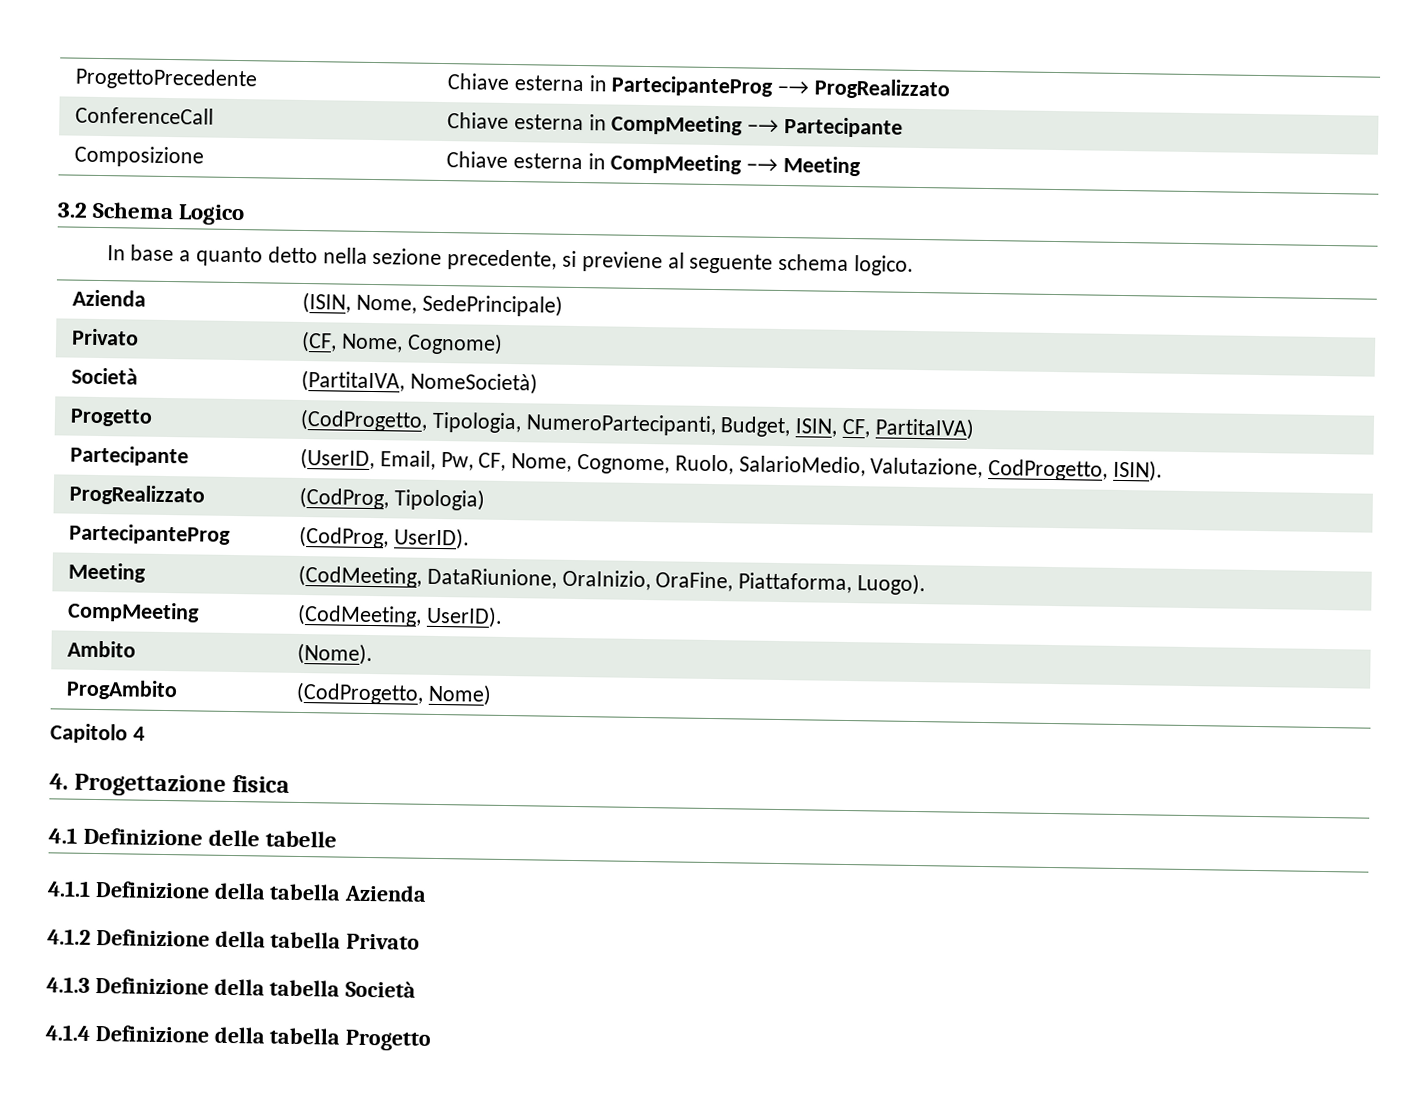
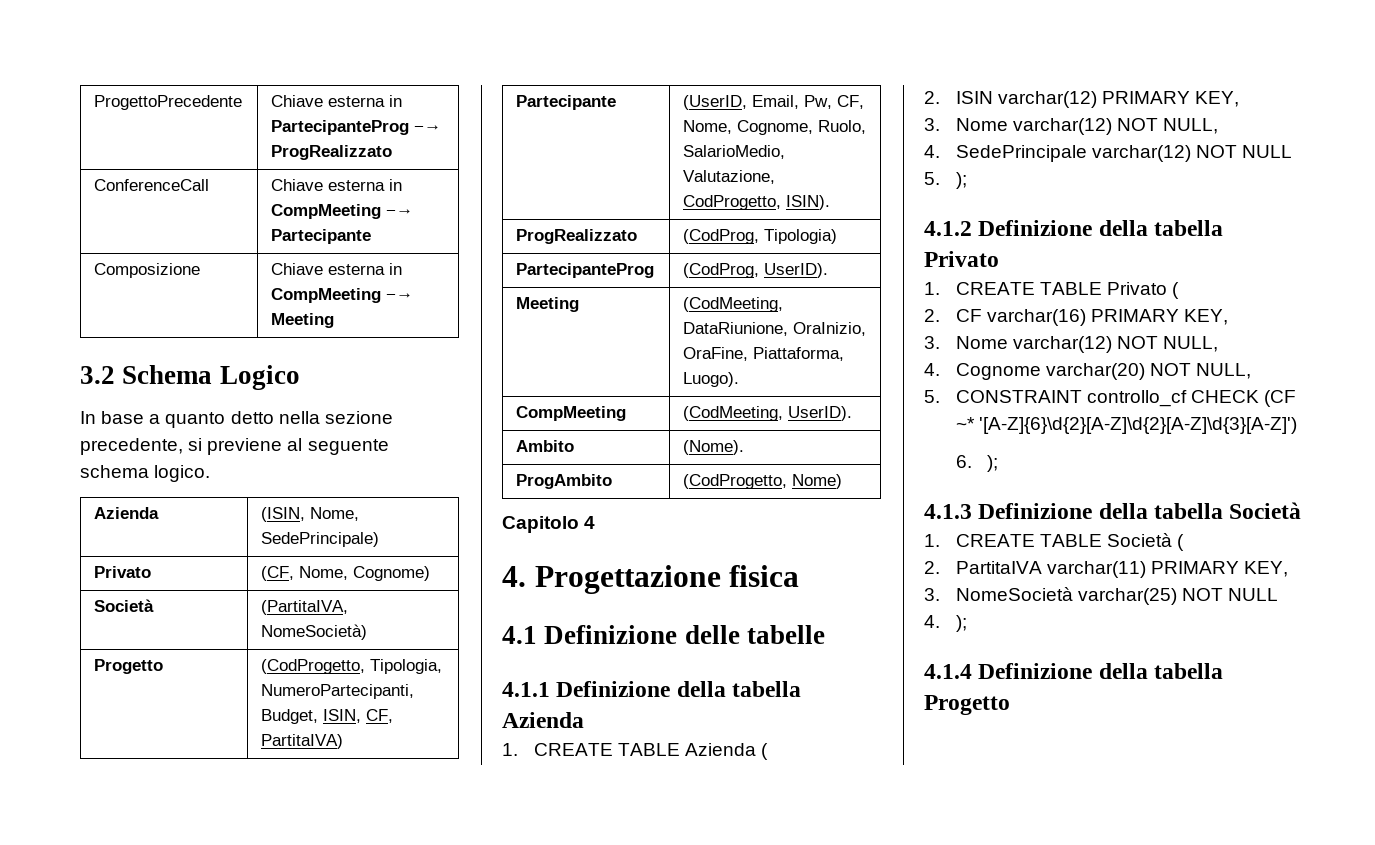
(428, 893) none -> [502,743,768,760] [924,91,1239,108] [924,118,1218,135] [924,145,1292,162] [924,172,967,189] // 1. CREATE TABLE Azienda ( // 2. ISIN varchar(12) PRIMARY KEY, // 3. Nome varchar(12) NOT NULL, // 4. SedePrincipale varchar(12) NOT NULL // 5. );
(421, 941) none -> [924,282,1179,299] [924,309,1228,326] [924,336,1218,353] [924,363,1251,380] [924,390,1296,407] [955,417,1297,434] [955,455,999,472] // 1. CREATE TABLE Privato ( // 2. CF varchar(16) PRIMARY KEY, // 3. Nome varchar(12) NOT NULL, // 4. Cognome varchar(20) NOT NULL, // 5. CONSTRAINT controllo_cf CHECK (CF ~* '[A-Z]{6}\d{2}[A-Z]\d{2}[A-Z]\d{3}[A-Z]') // 6. );
(417, 989) none -> [924,533,1184,551] [924,561,1288,578] [924,587,1278,605] [924,615,967,632] // 1. CREATE TABLE Società ( // 2. PartitaIVA varchar(11) PRIMARY KEY, // 3. NomeSocietà varchar(25) NOT NULL // 4. );

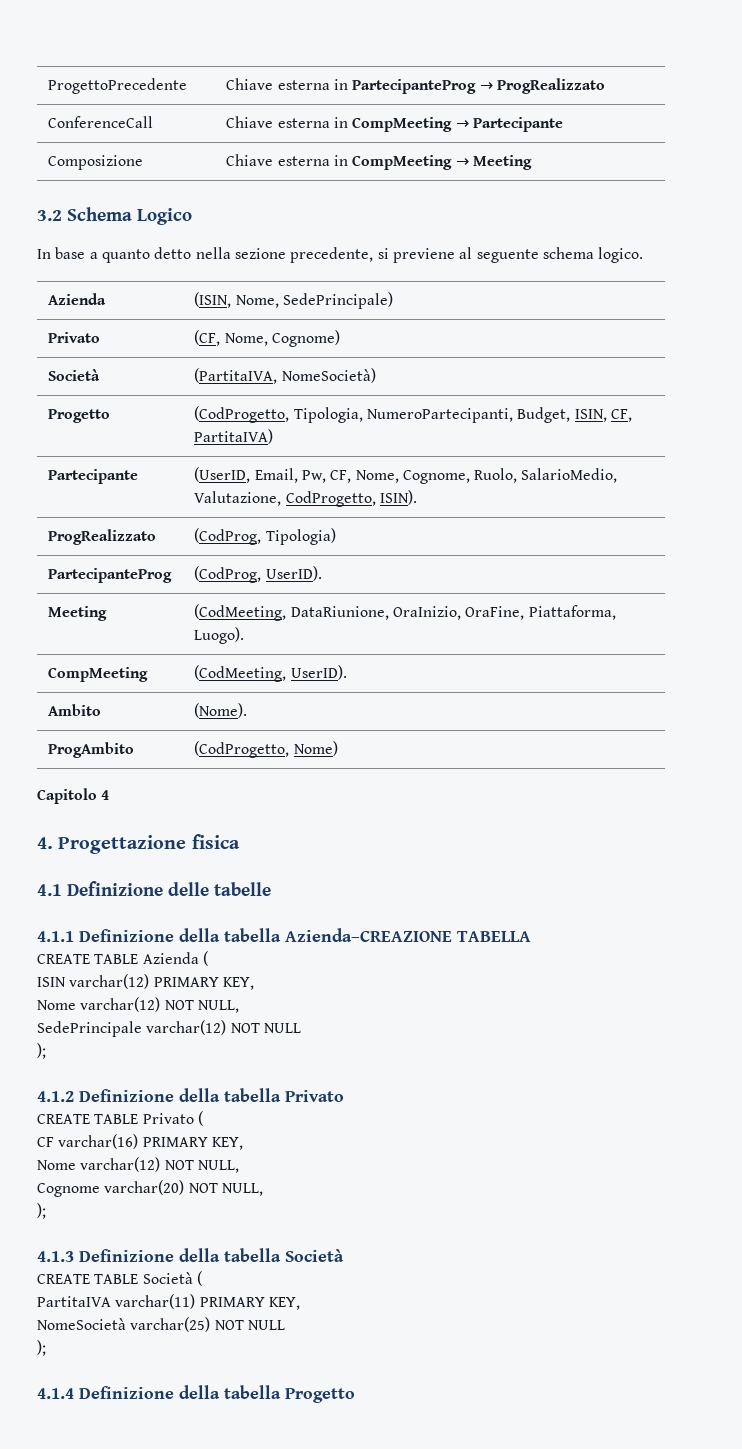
[414,125,442,132] −→ -> [479,82,493,90] →
[386,209,414,216] −→ -> [455,120,469,128] →
[386,293,414,300] −→ -> [455,158,469,166] →
[502,712,584,728] [502,743,518,756] Azienda // 1. -> [285,928,531,942] Azienda–CREAZIONE TABELLA //
[924,91,940,104] 2. -> (208, 958) none
[924,118,1218,135] [924,145,940,158] 3. Nome varchar(12) NOT NULL, // 4. -> [37,997,239,1013] Nome varchar(12) NOT NULL, //
[924,172,940,185] 5. -> (301, 1028) none
[924,282,940,295] 1. -> (344, 1096) none
[924,309,940,322] 2. -> (203, 1118) none
[924,336,1218,353] [924,363,940,376] 3. Nome varchar(12) NOT NULL, // 4. -> [37,1157,239,1173] Nome varchar(12) NOT NULL, //
[924,390,1296,407] [955,417,1297,434] [955,455,972,468] 5. CONSTRAINT controllo_cf CHECK (CF ~* '[A-Z]{6}\d{2}[A-Z]\d{2}[A-Z]\d{3}[A-Z]') // 6. -> (263, 1189) none
[924,534,940,547] 1. -> (344, 1255) none
[924,561,940,574] 2. -> (202, 1278) none
[924,588,940,601] 3. -> (300, 1303) none
[924,615,940,628] 4. -> (285, 1325) none

